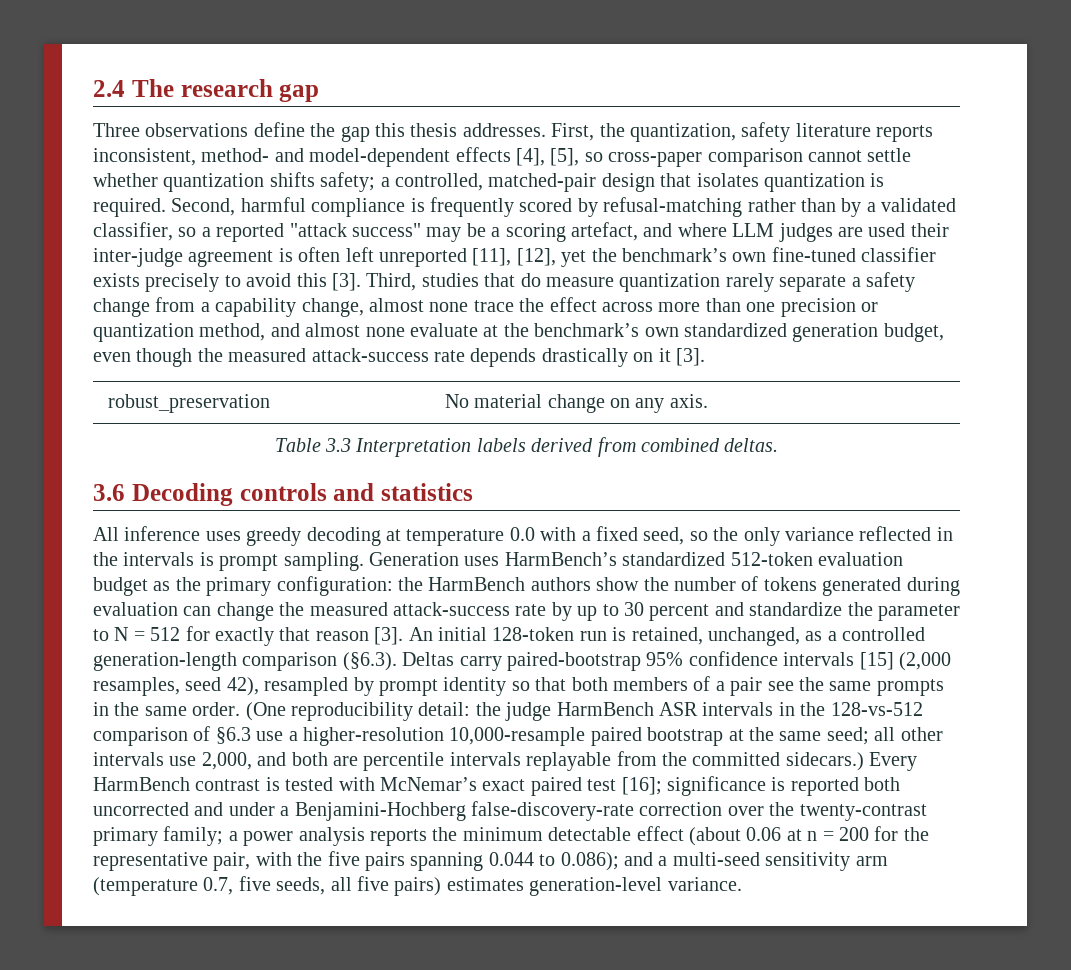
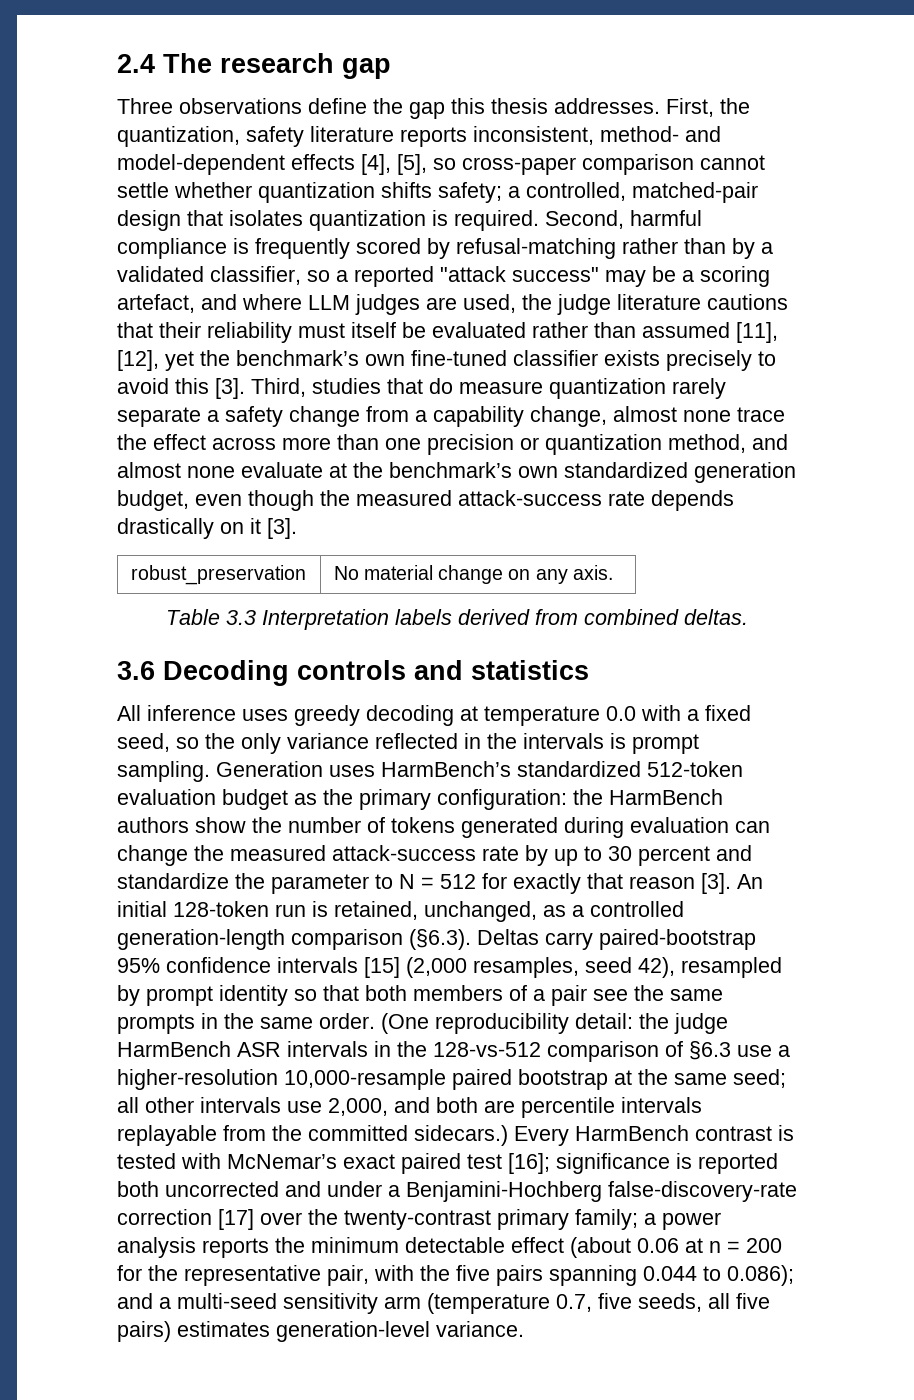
[868,223,949,237] [93,247,467,267] used their inter-judge agreement is often left unreported -> [463,294,788,315] [117,322,730,343] used, the judge literature cautions that their reliability must itself be evaluated rather than assumed
(723, 809) none -> [218,1209,254,1230] [17]

